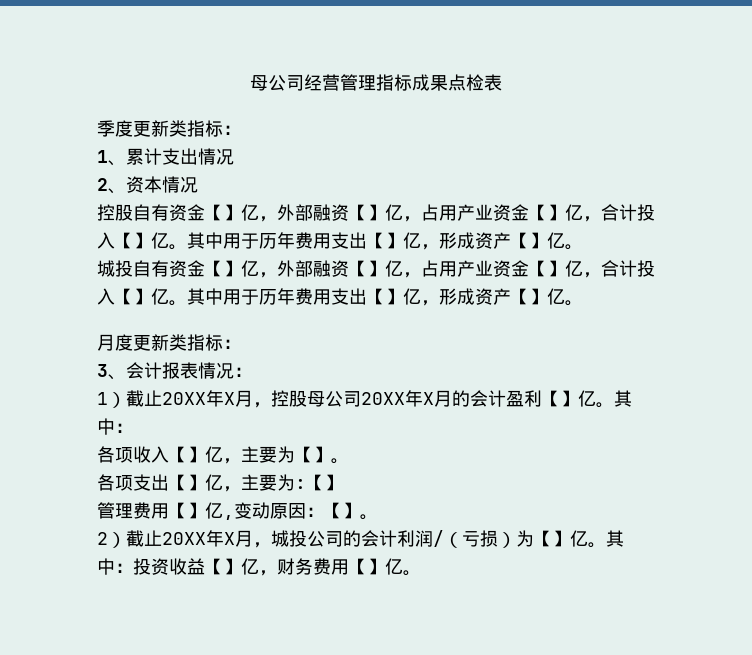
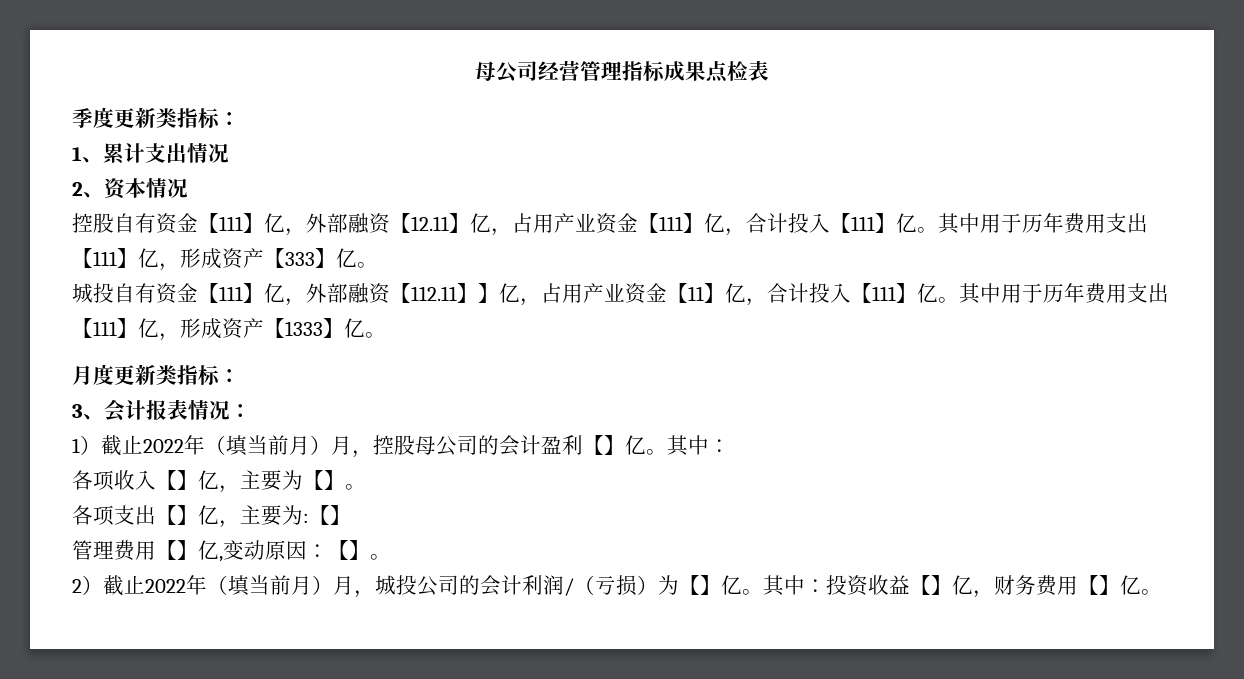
[223,204,655,222] [97,232,529,250] 】亿，外部融资【】亿，占用产业资金【】亿，合计投入【】亿。其中用于历年费用支出【】亿，形成资产【 -> [219,213,1148,236] [72,248,315,271] 111】亿，外部融资【12.11】亿，占用产业资金【111】亿，合计投入【111】亿。其中用于历年费用支出【111】亿，形成资产【333
[223,260,655,278] [97,288,529,306] 】亿，外部融资【】亿，占用产业资金【】亿，合计投入【】亿。其中用于历年费用支出【】亿，形成资产【 -> [219,283,1169,306] [72,318,323,341] 111】亿，外部融资【112.11】】亿，占用产业资金【11】亿，合计投入【111】亿。其中用于历年费用支出【111】亿，形成资产【1333
[162,390,235,407] 20XX年X -> [143,435,331,456] 2022年（填当前月）
[361,390,452,407] 20XX年X月 -> (478, 445) none
[162,530,235,547] 20XX年X -> [145,575,333,596] 2022年（填当前月）

